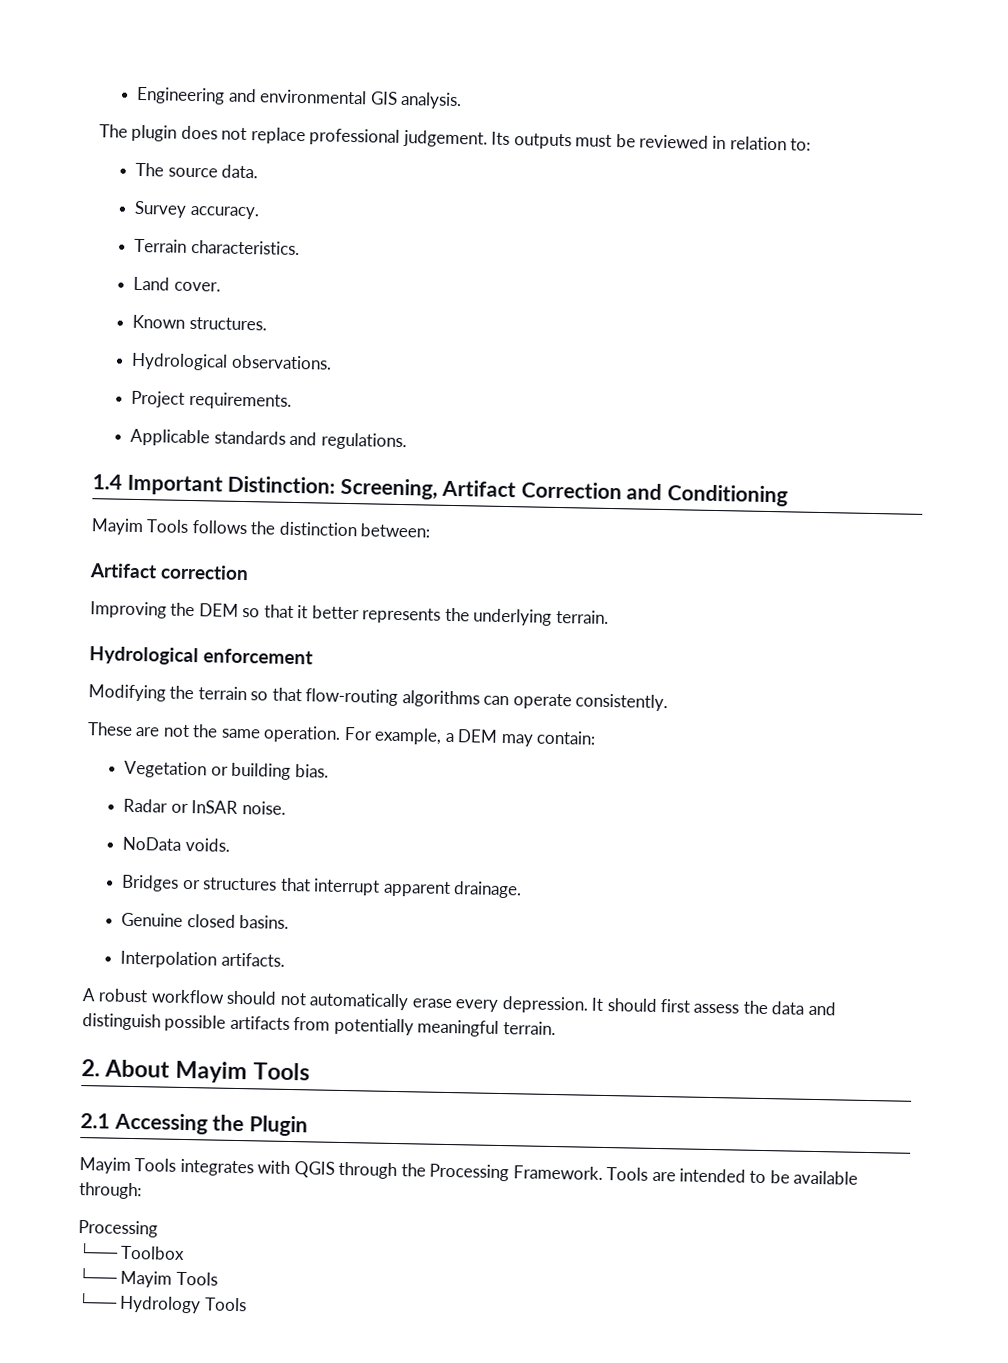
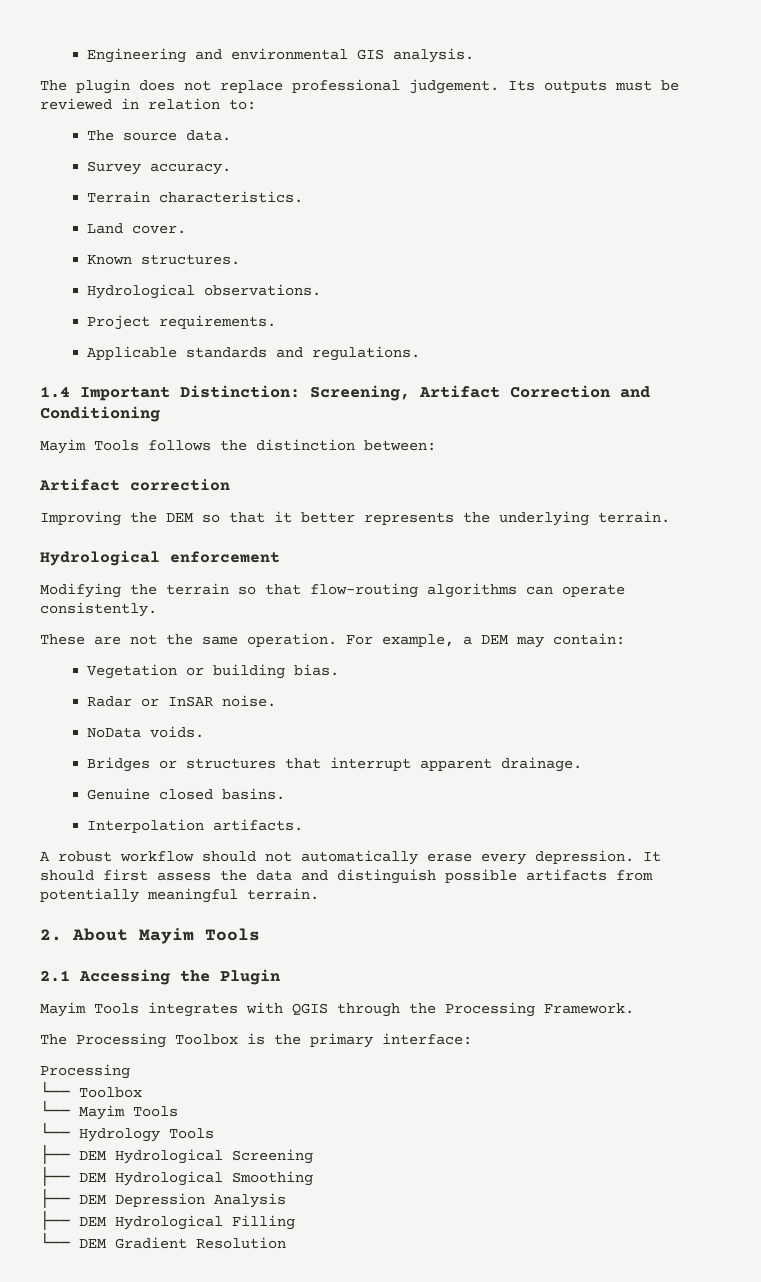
[606,1167,859,1185] [79,1182,142,1200] Tools are intended to be available through: -> [40,1033,472,1048] // The Processing Toolbox is the primary interface:
(247, 1304) none -> [40,1144,313,1164] [40,1166,313,1186] [40,1188,286,1208] [40,1210,295,1230] [40,1232,286,1249] // ├── DEM Hydrological Screening // ├── DEM Hydrological Smoothing // ├── DEM Depression Analysis // ├── DEM Hydrological Filling // └── DEM Gradient Resolution

